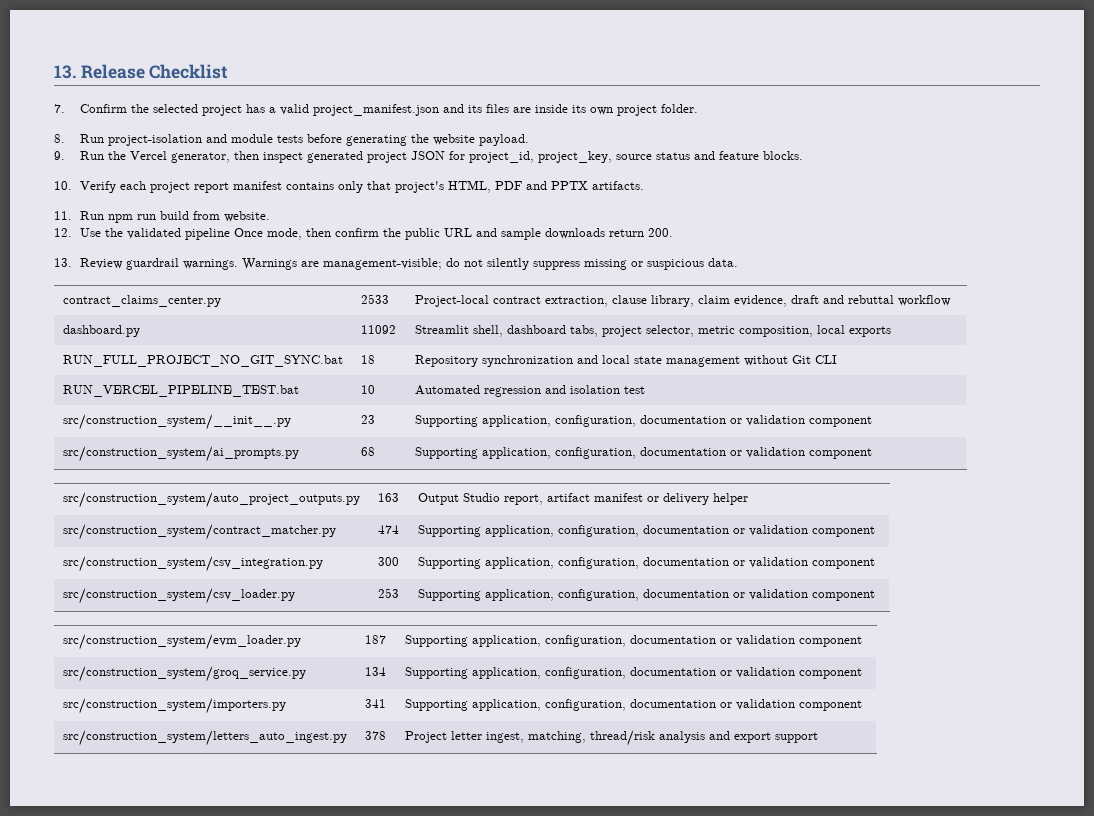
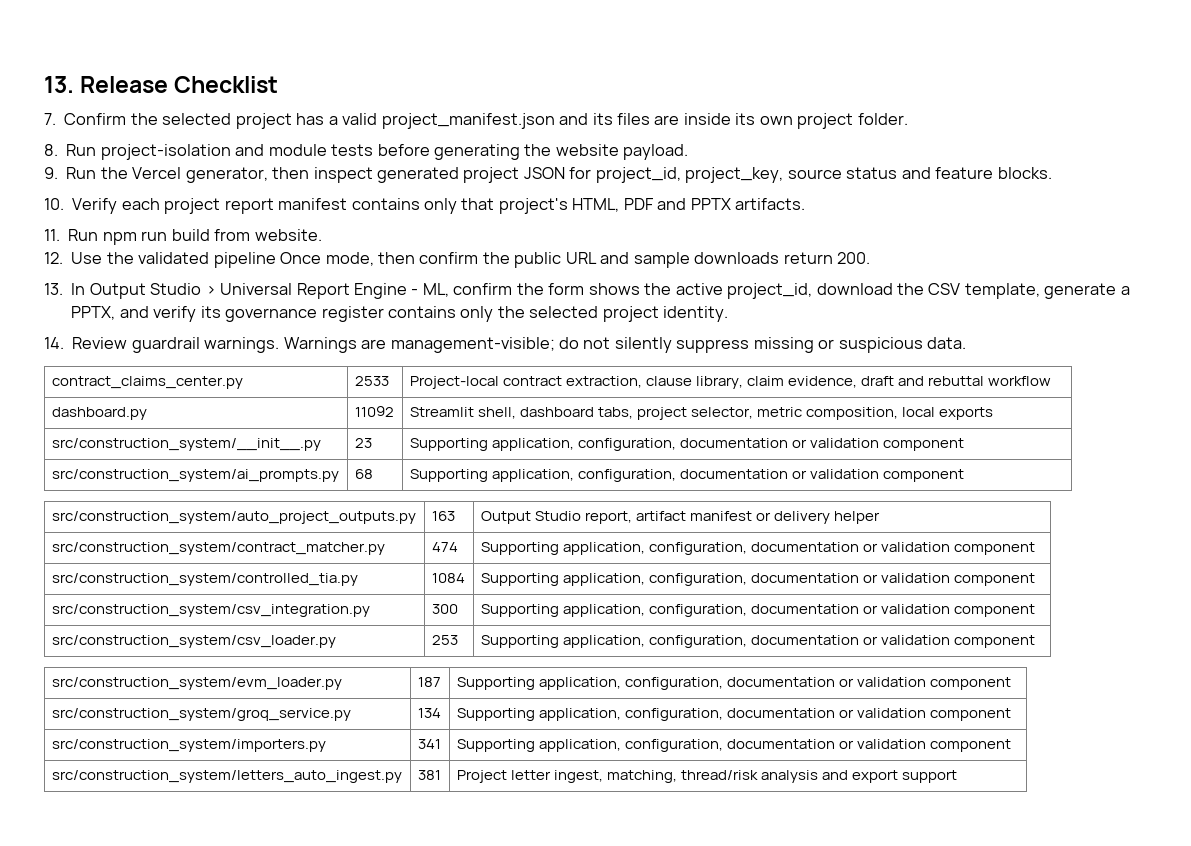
(72, 262) none -> [71,283,1130,299] [71,306,729,322] [44,337,64,349] In Output Studio > Universal Report Engine - ML, confirm the form shows the active project_id, download the CSV template, generate a PPTX, and verify its governance register contains only the selected project identity. // 14.
[62,355,343,367] [360,355,375,364] [414,355,837,367] [62,385,299,397] [360,385,375,394] [414,385,645,397] // RUN_FULL_PROJECT_NO_GIT_SYNC.bat | 18 | Repository synchronization and local state management without Git CLI // RUN_VERCEL_PIPELINE_TEST.bat | 10 | Automated regression and isolation test -> (994, 413) none
(875, 531) none -> [51,573,358,586] [431,573,465,583] [480,573,1035,586] // src/construction_system/controlled_tia.py | 1084 | Supporting application, configuration, documentation or validation component
[364,731,386,740] 378 -> [417,770,441,780] 381

